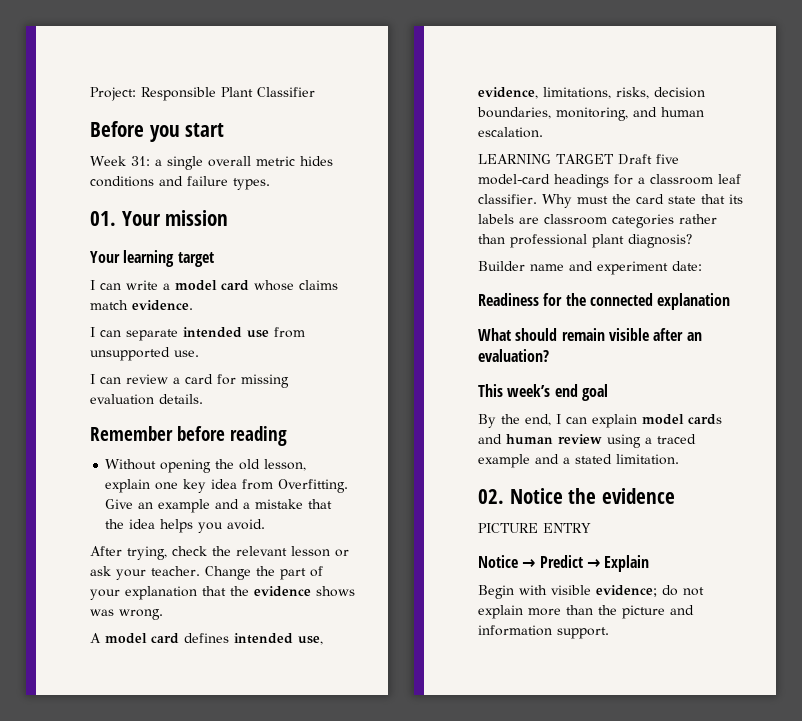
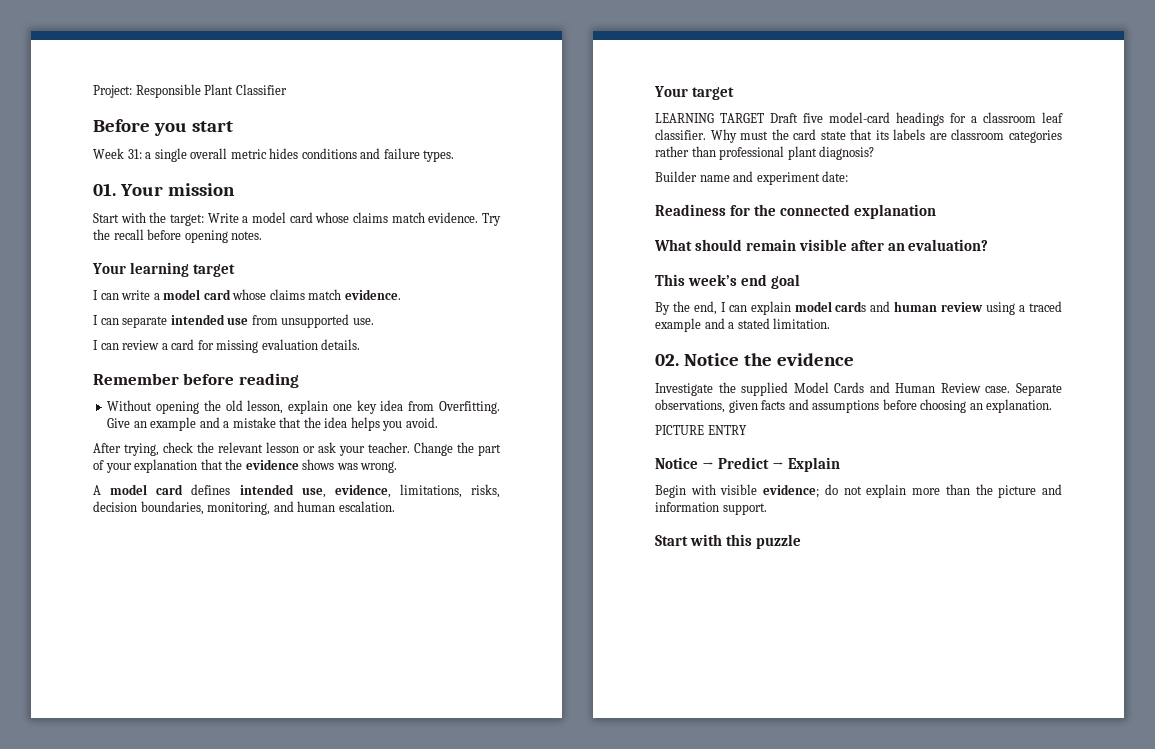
(229, 218) none -> [93,212,502,226] [93,229,263,243] // Start with the target: Write a model card whose claims match evidence. Try the recall before opening notes.
(543, 132) none -> [654,86,734,100] // Your target
(676, 496) none -> [655,382,1062,396] [655,399,1053,413] // Investigate the supplied Model Cards and Human Review case. Separate observations, given facts and assumptions before choosing an explanation.
(609, 633) none -> [655,534,801,549] // Start with this puzzle

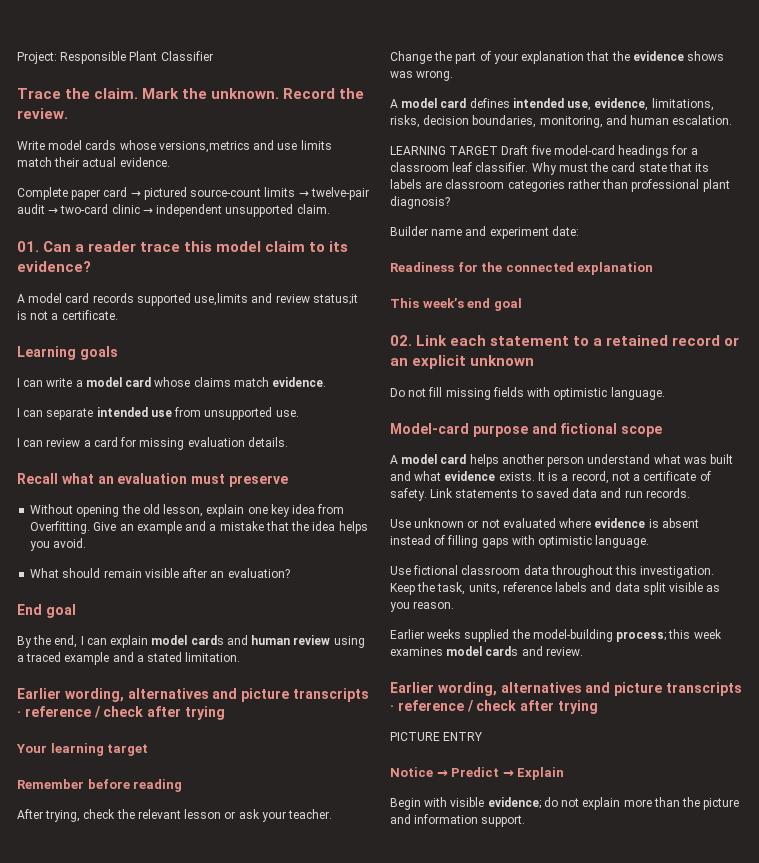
[93,119,233,136] [93,148,455,162] [93,183,235,196] [93,212,502,226] [93,229,263,243] [92,262,235,277] Before you start // Week 31: a single overall metric hides conditions and failure types. // 01. Your mission // Start with the target: Write a model card whose claims match evidence. Try the recall before opening notes. // Your learning target -> [17,88,365,99] [17,108,68,119] [17,140,332,153] [17,157,170,167] [17,187,369,200] [17,204,330,217] [17,241,349,252] [17,261,91,272] [17,293,358,306] [17,310,118,320] [17,346,118,360] Trace the claim. Mark the unknown. Record the review. // Write model cards whose versions,metrics and use limits match their actual evidence. // Complete paper card → pictured source-count limits → twelve-pair audit → two-card clinic → independent unsupported claim. // 01. Can a reader trace this model claim to its evidence? // A model card records supported use,limits and review status;it is not a certificate. // Learning goals
[93,373,299,388] Remember before reading -> [17,473,288,487] Recall what an evaluation must preserve
(438, 422) none -> [30,568,290,578] [17,604,76,618] [17,635,365,648] [17,652,241,665] [17,688,369,702] [17,706,225,720] [16,743,149,756] [17,779,183,792] // What should remain visible after an evaluation? // End goal // By the end, I can explain model cards and human review using a traced example and a stated limitation. // Earlier wording, alternatives and picture transcripts · reference / check after trying // Your learning target // Remember before reading
[654,86,734,100] // Your target -> (733, 120) none
[654,239,989,251] [655,274,800,289] [655,301,1062,315] [655,318,831,332] [655,353,854,366] [655,382,1062,396] [655,399,1053,413] What should remain visible after an evaluation? // This week’s end goal // By the end, I can explain model cards and human review using a traced example and a stated limitation. // 02. Notice the evidence // Investigate the supplied Model Cards and Human Review case. Separate observations, given facts and assumptions before choosing an explanation. -> [390,298,522,311] [390,335,740,346] [390,355,535,369] [390,387,665,400] [390,423,663,437] [390,454,734,467] [390,471,711,484] [390,488,690,501] [390,518,699,528] [390,535,650,548] [390,565,715,578] [390,582,721,595] [390,601,455,612] [390,629,722,642] [390,646,583,656] [390,682,742,696] [390,700,598,714] This week’s end goal // 02. Link each statement to a retained record or an explicit unknown // Do not fill missing fields with optimistic language. // Model-card purpose and fictional scope // A model card helps another person understand what was built and what evidence exists. It is a record, not a certificate of safety. Link statements to saved data and run records. // Use unknown or not evaluated where evidence is absent instead of filling gaps with optimistic language. // Use fictional classroom data throughout this investigation. Keep the task, units, reference labels and data split visible as you reason. // Earlier weeks supplied the model-building process; this week examines model cards and review. // Earlier wording, alternatives and picture transcripts · reference / check after trying
[655,534,801,549] // Start with this puzzle -> (526, 821) none

